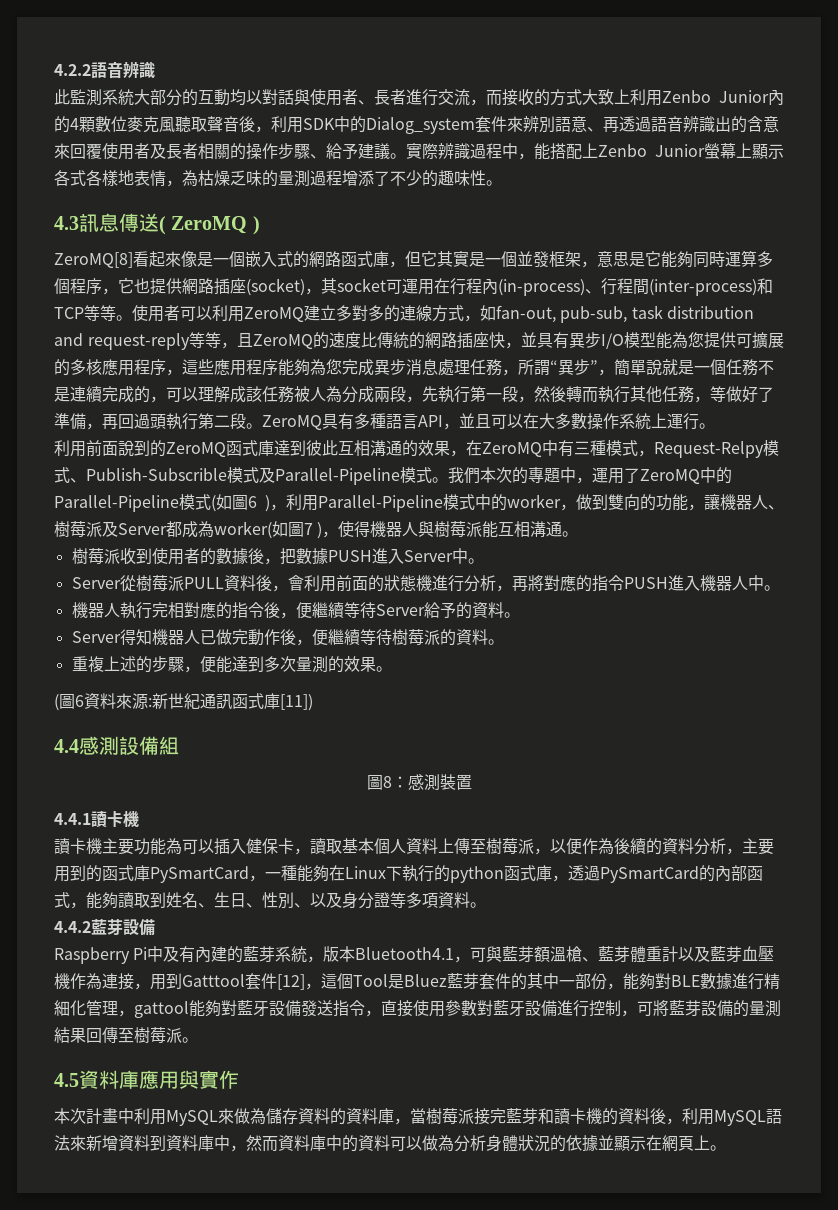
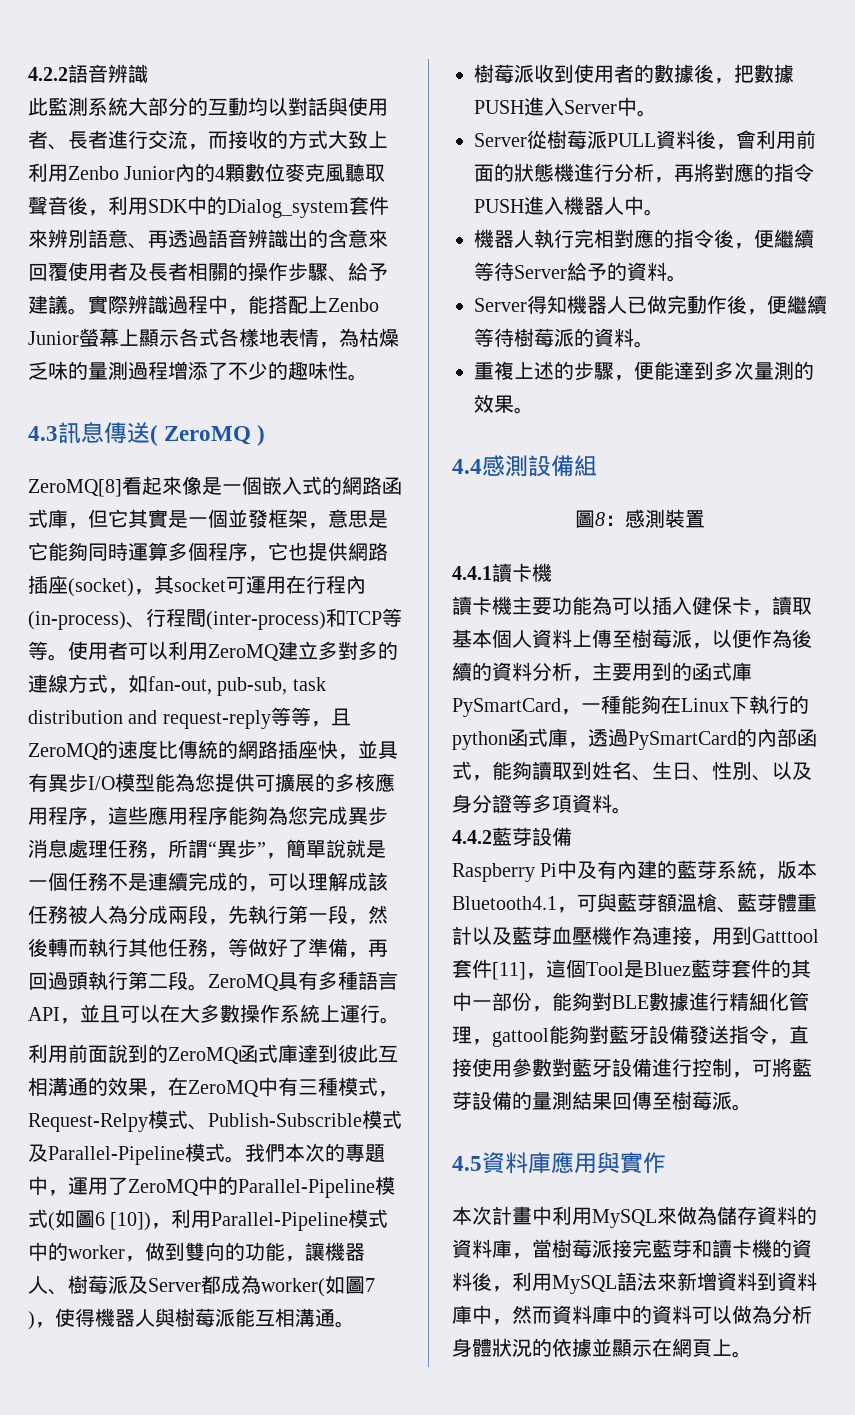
[264,495,270,512] ) -> [110,1212,152,1231] [10])
[54,693,313,711] // (圖6資料來源:新世紀通訊函式庫[11]) -> (534, 410) none
[277,974,305,990] [12] -> [492,962,526,980] [11]

